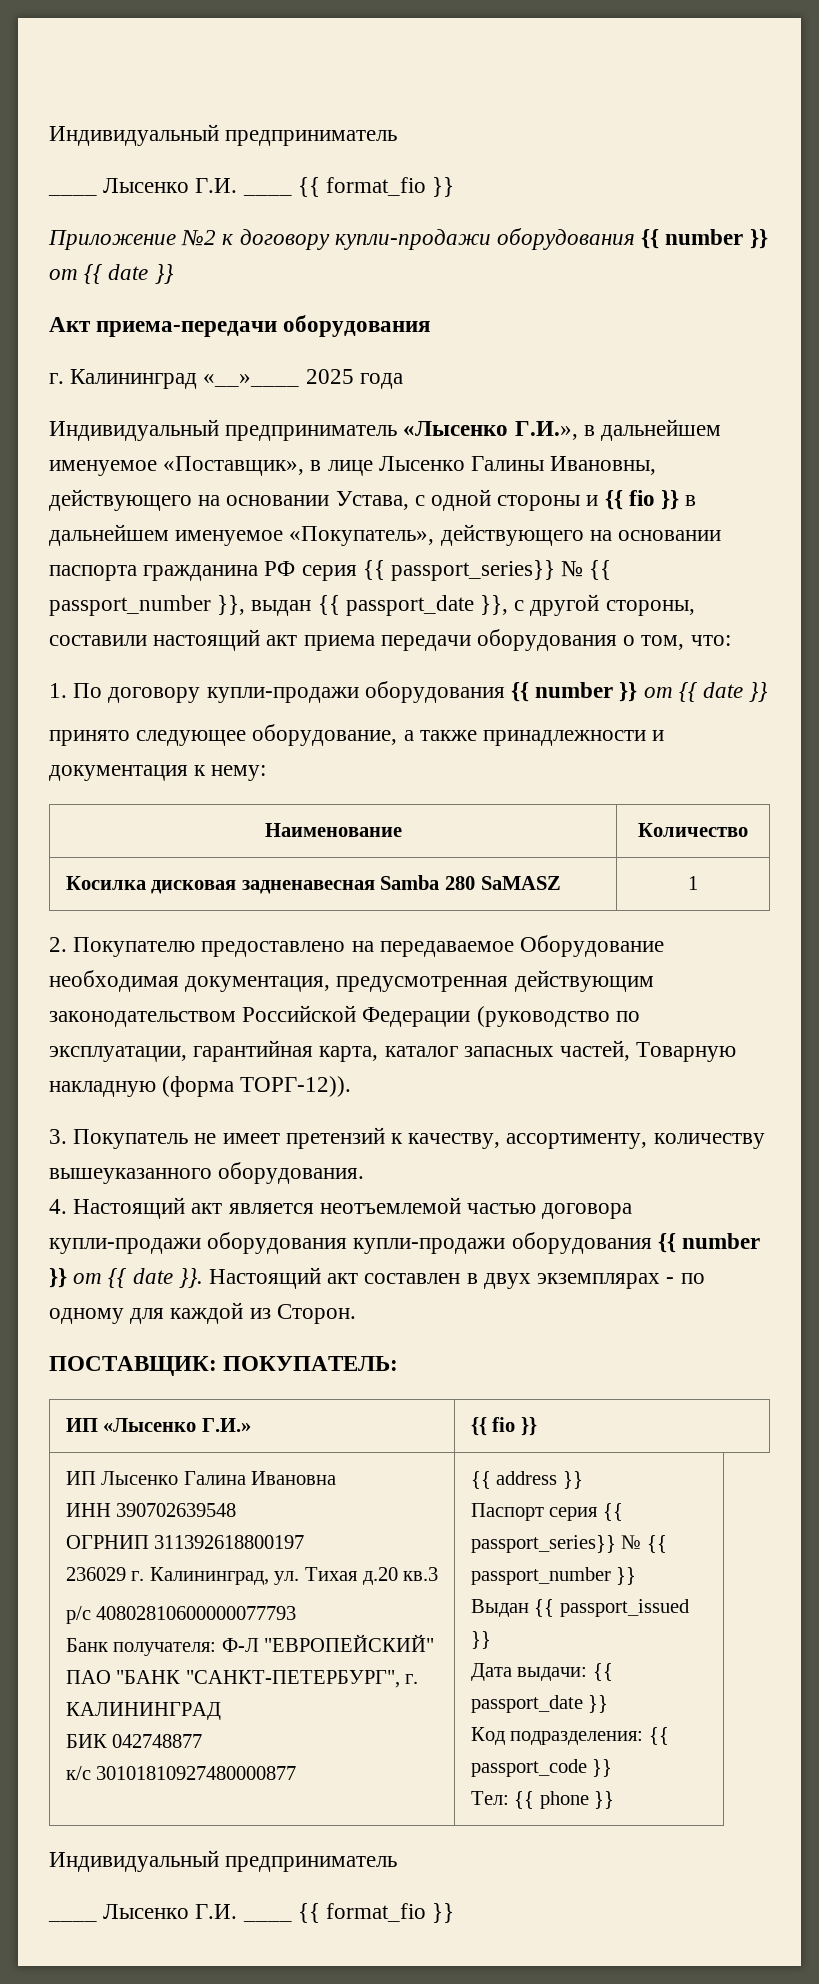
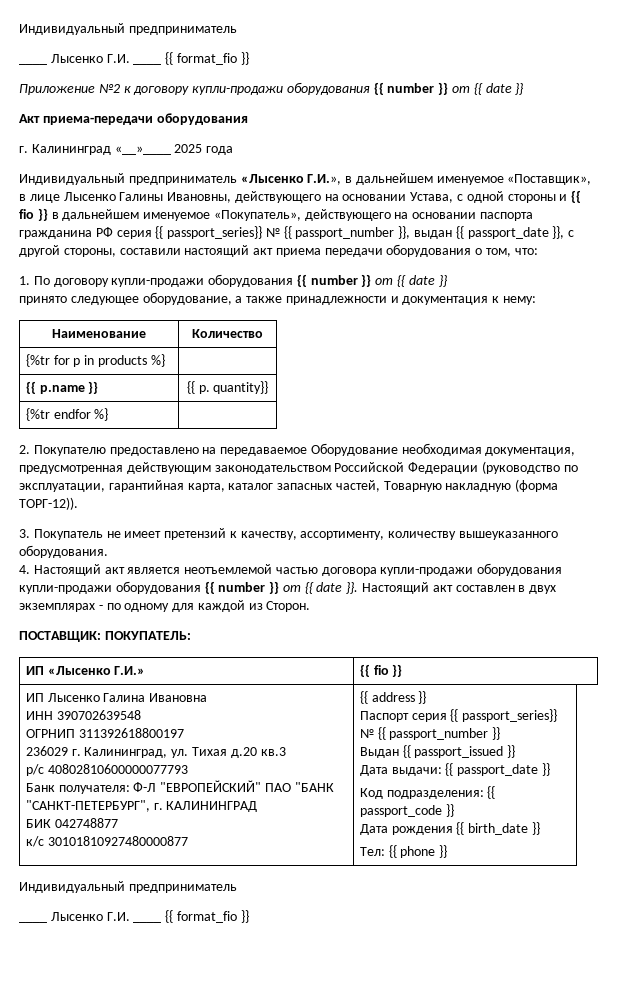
[65,875,561,894] [688,876,698,890] Косилка дисковая задненавесная Samba 280 SaMASZ | 1 -> [25,354,165,367] [25,381,99,394] [186,381,269,394] [25,408,109,421] {%tr for p in products %} | // {{ p.name }} | {{ p. quantity}} // {%tr endfor %} |
(613, 1768) none -> [359,822,540,835] // Дата рождения {{ birth_date }}

